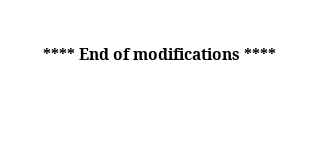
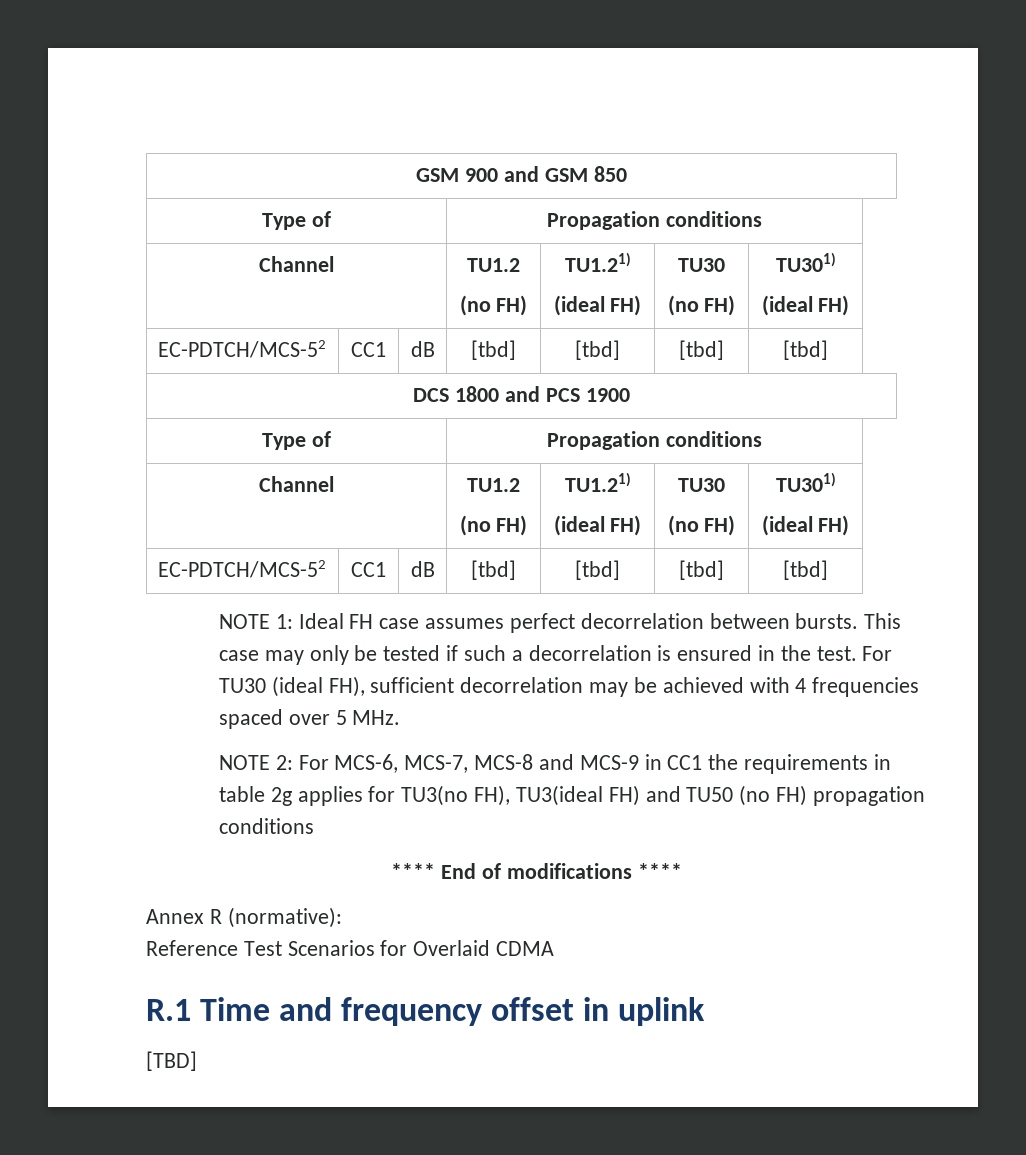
(42, 54) none -> [416,166,627,182] [262,211,331,230] [547,211,762,230] [259,256,334,272] [467,258,520,272] [459,295,528,316] [564,252,631,272] [553,295,642,316] [678,258,725,272] [667,295,736,316] [775,252,836,272] [761,295,850,316] [157,340,326,358] [351,342,386,357] [411,341,436,357] [471,340,516,360] [575,340,620,360] [679,340,724,360] [783,340,828,360] [413,386,630,402] [262,431,331,450] [547,431,762,450] [259,476,334,492] [467,478,520,492] [459,515,528,536] [564,472,631,492] [553,515,642,536] [678,478,725,492] [667,515,736,536] [775,472,836,492] [761,515,850,536] [157,560,326,578] [351,562,386,577] [411,561,436,577] [471,560,516,580] [575,560,620,580] [679,560,724,580] [783,560,828,580] [219,613,902,633] [219,645,893,665] [219,676,920,697] [219,709,401,729] [219,754,891,774] [219,785,925,806] [219,818,315,834] GSM 900 and GSM 850 // Type of | Propagation conditions // Channel | TU1.2 // (no FH) | TU1.21) // (ideal FH) | TU30 // (no FH) | TU301) // (ideal FH) // EC-PDTCH/MCS-52 | CC1 | dB | [tbd] | [tbd] | [tbd] | [tbd] // DCS 1800 and PCS 1900 // Type of | Propagation conditions // Channel | TU1.2 // (no FH) | TU1.21) // (ideal FH) | TU30 // (no FH) | TU301) // (ideal FH) // EC-PDTCH/MCS-52 | CC1 | dB | [tbd] | [tbd] | [tbd] | [tbd] // NOTE 1: Ideal FH case assumes perfect decorrelation between bursts. This case may only be tested if such a decorrelation is ensured in the test. For TU30 (ideal FH), sufficient decorrelation may be achieved with 4 frequencies spaced over 5 MHz. // NOTE 2: For MCS-6, MCS-7, MCS-8 and MCS-9 in CC1 the requirements in table 2g applies for TU3(no FH), TU3(ideal FH) and TU50 (no FH) propagation conditions //
(277, 54) none -> [146,907,342,928] [146,940,555,956] [146,997,706,1026] [146,1051,197,1071] // Annex R (normative): // Reference Test Scenarios for Overlaid CDMA // R.1 Time and frequency offset in uplink // [TBD]

